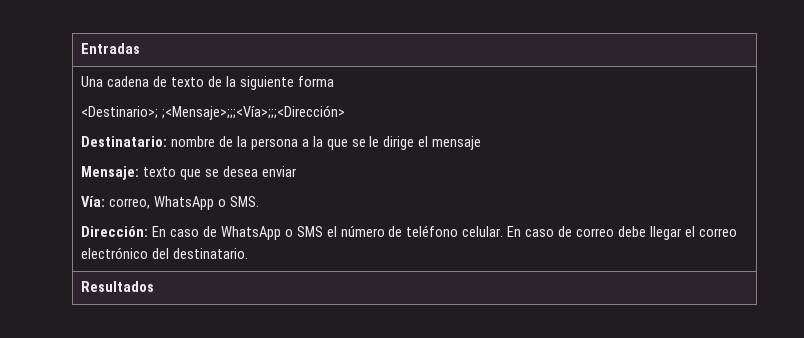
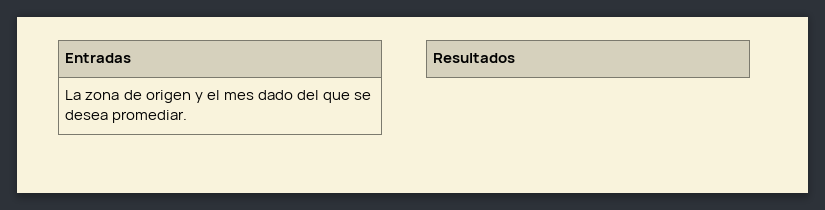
[81,76,334,90] [81,105,346,120] [81,136,482,150] [81,166,296,180] [81,196,259,210] [81,225,737,240] [81,247,249,259] Una cadena de texto de la siguiente forma // <Destinario>; ;<Mensaje>;;;<Vía>;;;<Dirección> // Destinatario: nombre de la persona a la que se le dirige el mensaje // Mensaje: texto que se desea enviar // Vía: correo, WhatsApp o SMS. // Dirección: En caso de WhatsApp o SMS el número de teléfono celular. En caso de correo debe llegar el correo electrónico del destinatario. -> [65,90,371,103] [65,110,188,123] La zona de origen y el mes dado del que se desea promediar.

